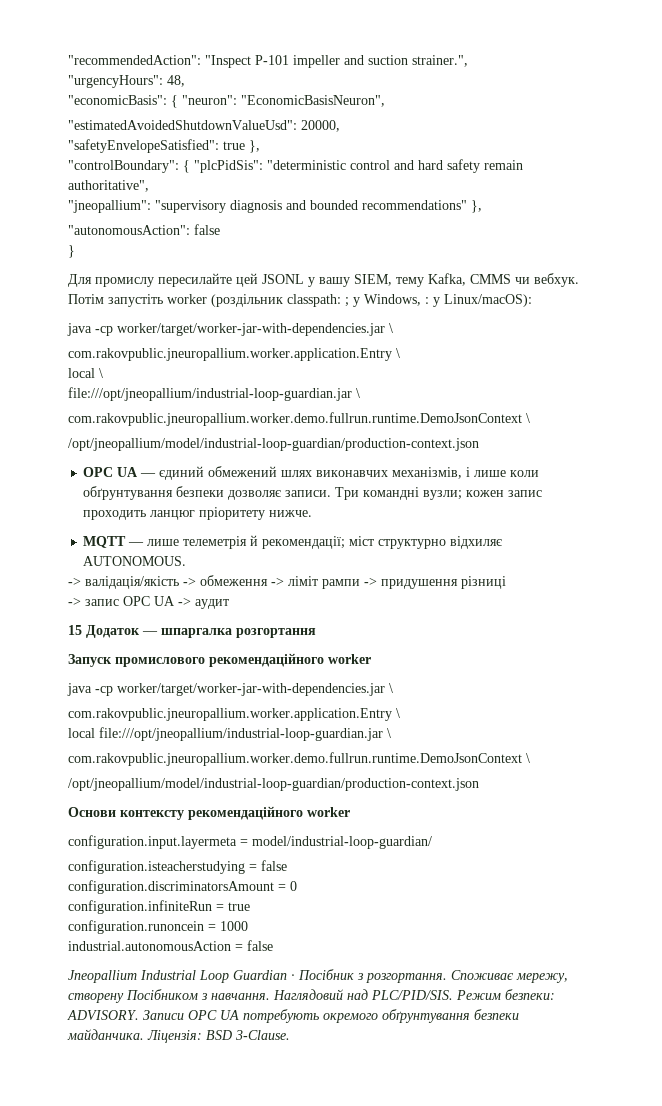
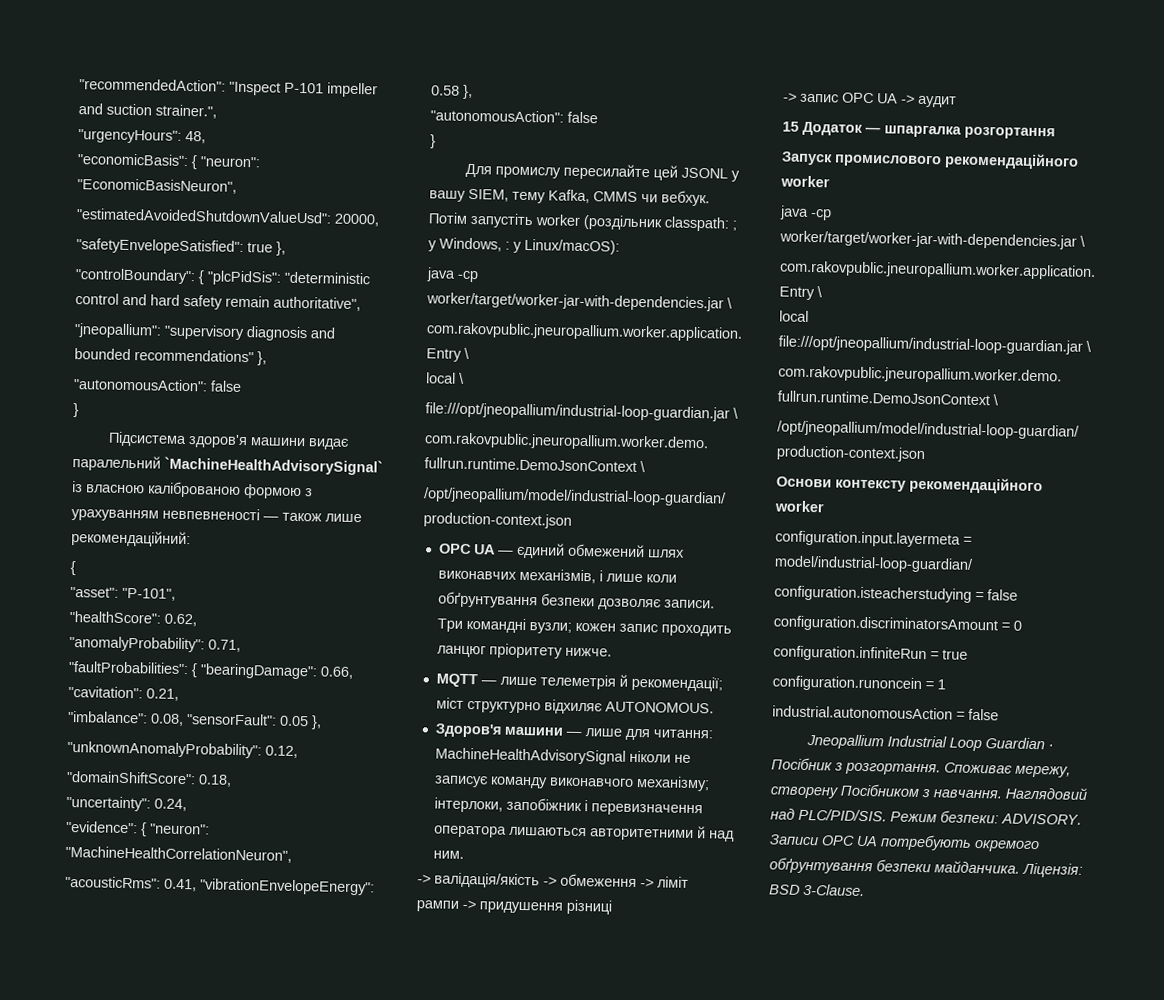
(75, 251) none -> [107,431,350,450] [72,455,383,476] [72,481,313,500] [71,507,362,523] [71,530,191,548] [70,560,76,576] [70,586,176,601] [69,610,197,627] [69,635,241,653] [68,660,354,680] [68,685,179,701] [68,710,322,730] [67,740,298,759] [66,770,232,787] [66,795,187,812] [66,820,210,837] [65,845,292,863] [65,875,375,896] [431,84,473,99] [430,109,598,124] [430,134,436,149] // Підсистема здоров'я машини видає паралельний `MachineHealthAdvisorySignal` із власною каліброваною формою з урахуванням невпевненості — також лише рекомендаційний: // { // "asset": "P-101", // "healthScore": 0.62, // "anomalyProbability": 0.71, // "faultProbabilities": { "bearingDamage": 0.66, "cavitation": 0.21, // "imbalance": 0.08, "sensorFault": 0.05 }, // "unknownAnomalyProbability": 0.12, // "domainShiftScore": 0.18, // "uncertainty": 0.24, // "evidence": { "neuron": "MachineHealthCorrelationNeuron", // "acousticRms": 0.41, "vibrationEnvelopeEnergy": 0.58 }, // "autonomousAction": false // }
(187, 561) none -> [434,723,713,741] [434,747,691,765] [433,775,710,792] [433,797,703,817] [433,825,735,842] [432,850,464,859] // Здоров'я машини — лише для читання: MachineHealthAdvisorySignal ніколи не записує команду виконавчого механізму; інтерлоки, запобіжник і перевизначення оператора лишаються авторитетними й над ним.
[220,921,248,931] 1000 -> [937,679,946,690] 1

